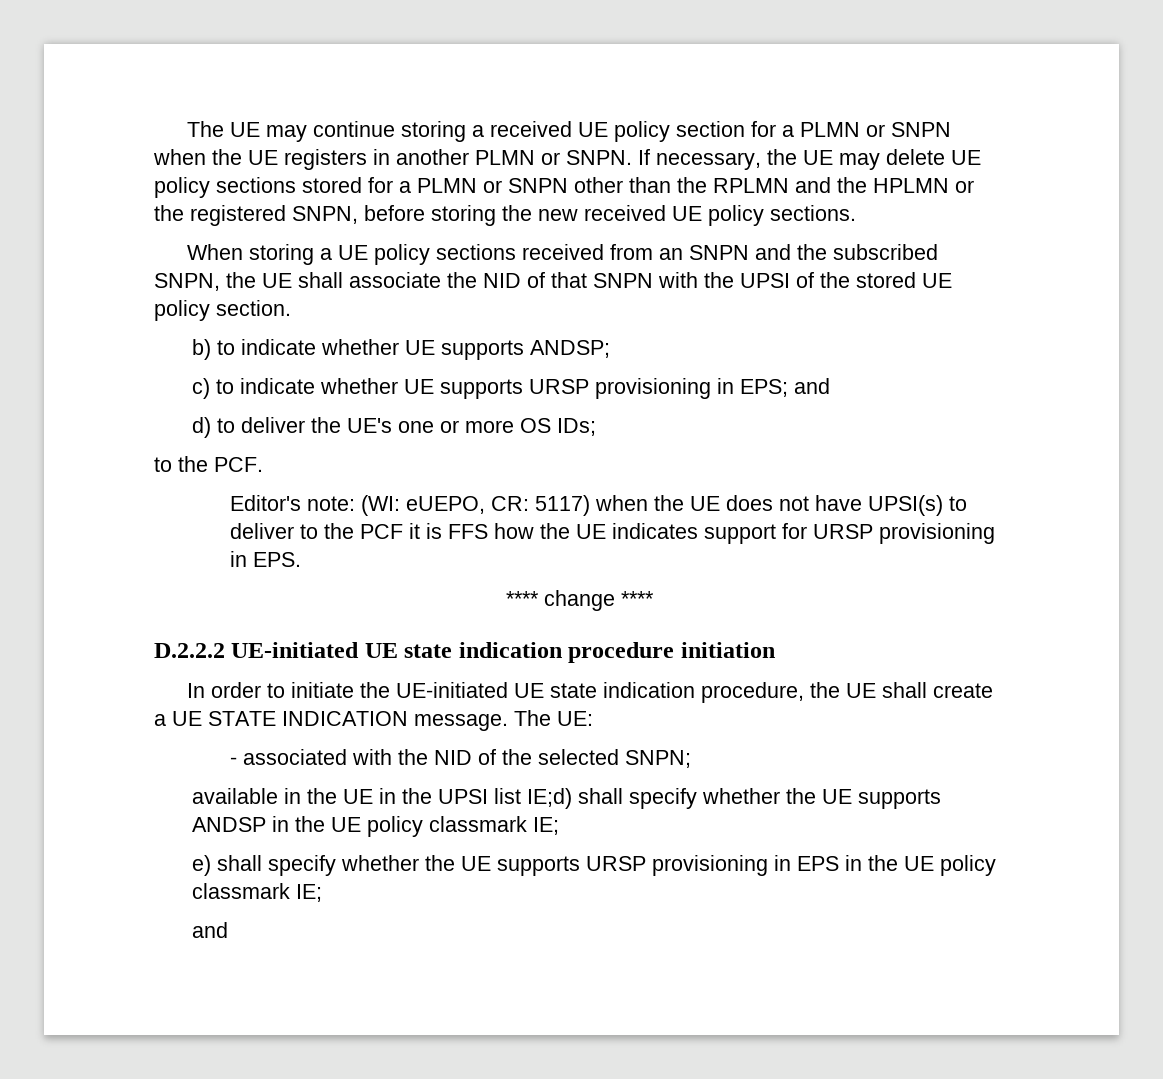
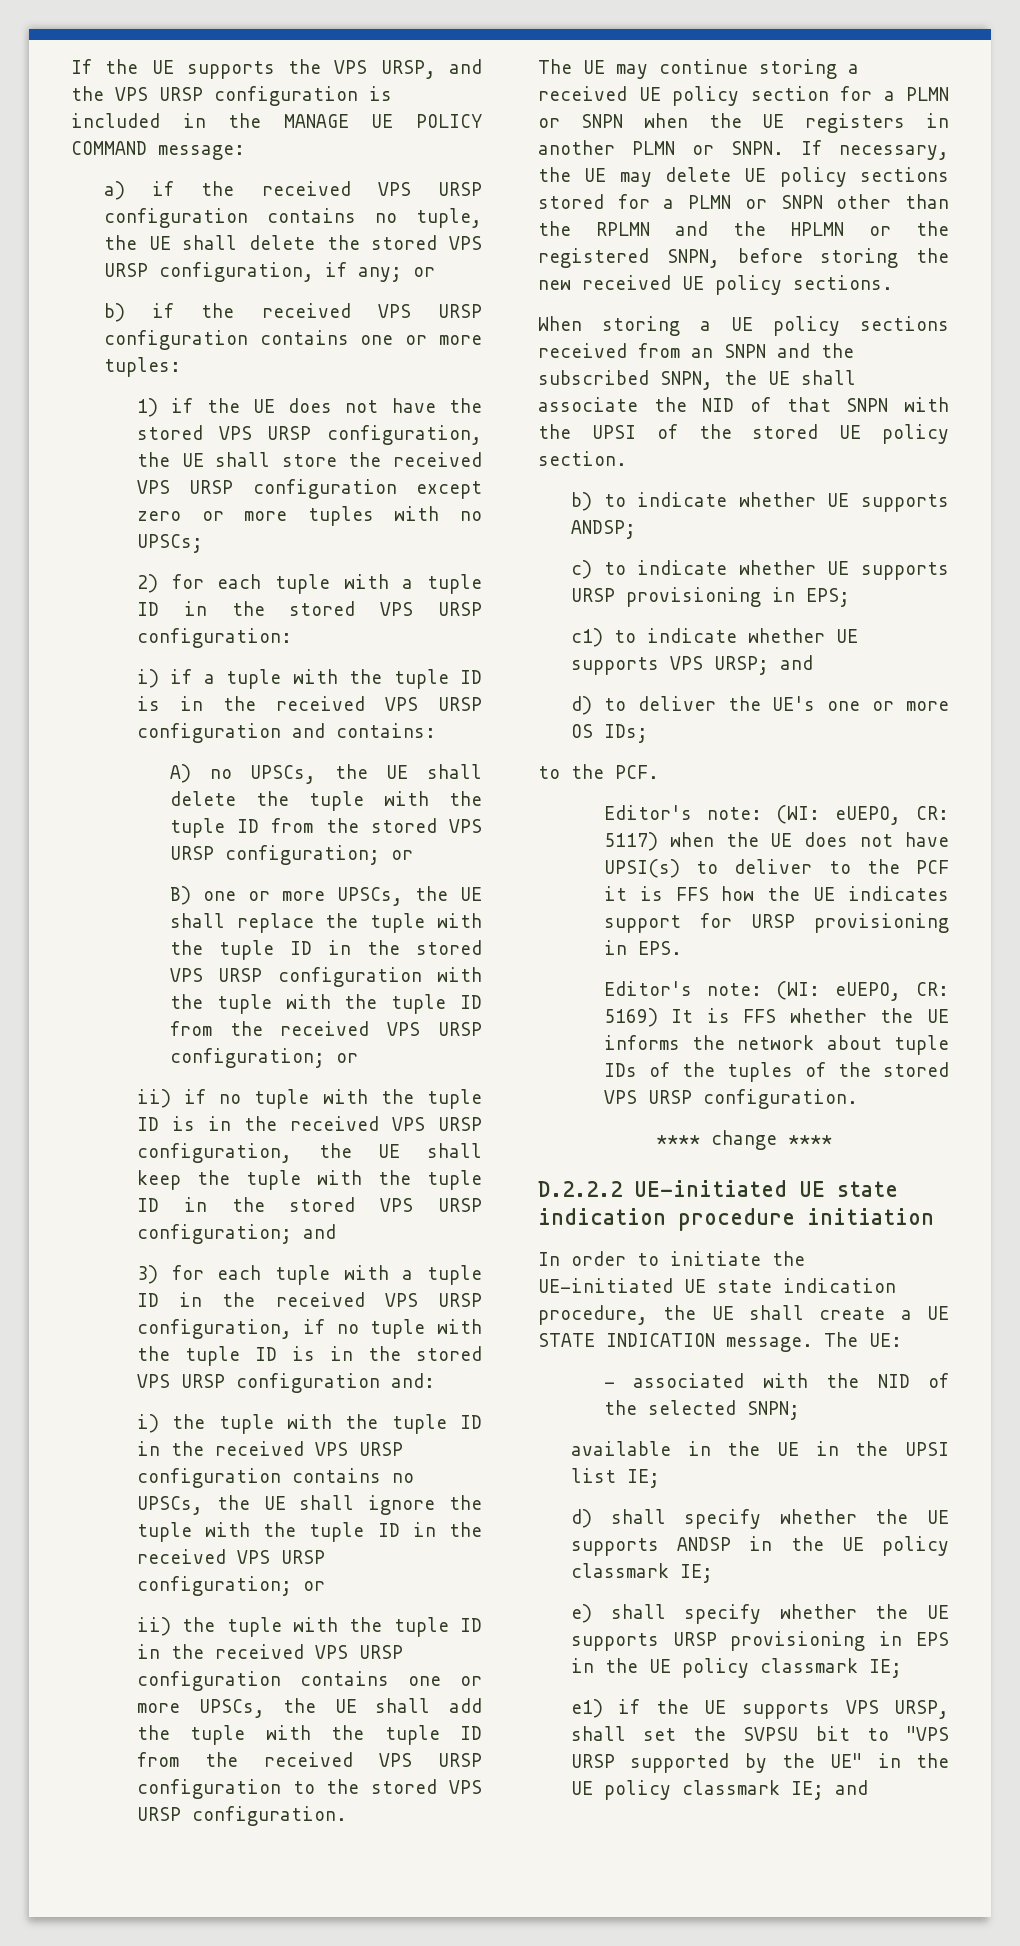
(187, 129) none -> [71,59,482,79] [71,86,392,106] [71,113,482,128] [71,141,245,160] [103,181,482,200] [103,208,482,228] [103,235,483,250] [103,262,435,282] [103,303,482,322] [103,330,483,350] [103,357,181,377] [136,398,482,417] [136,425,482,445] [136,452,482,467] [136,479,482,499] [136,506,482,526] [136,534,203,553] [136,574,483,594] [136,601,482,616] [136,628,292,648] [136,669,482,689] [136,696,482,711] [136,723,436,743] [169,764,482,784] [169,791,482,811] [169,818,482,838] [169,845,413,865] [169,886,482,906] [169,913,482,933] [169,940,482,960] [169,967,482,987] [169,994,482,1014] [169,1021,482,1036] [169,1048,358,1068] [136,1089,482,1109] [136,1116,482,1131] [136,1143,482,1163] [136,1170,482,1190] [136,1197,482,1212] [136,1224,336,1244] [136,1265,483,1285] [136,1292,482,1307] [136,1319,482,1339] [136,1346,482,1366] [136,1373,435,1393] [136,1414,482,1434] [136,1441,403,1456] [136,1468,414,1488] [136,1495,482,1515] [136,1522,483,1542] [136,1549,325,1564] [136,1576,325,1596] [136,1617,482,1637] [136,1644,403,1659] [136,1671,482,1691] [136,1698,482,1718] [136,1725,483,1745] [136,1752,482,1767] [136,1779,482,1799] [136,1806,347,1826] If the UE supports the VPS URSP, and the VPS URSP configuration is included in the MANAGE UE POLICY COMMAND message: // a) if the received VPS URSP configuration contains no tuple, the UE shall delete the stored VPS URSP configuration, if any; or // b) if the received VPS URSP configuration contains one or more tuples: // 1) if the UE does not have the stored VPS URSP configuration, the UE shall store the received VPS URSP configuration except zero or more tuples with no UPSCs; // 2) for each tuple with a tuple ID in the stored VPS URSP configuration: // i) if a tuple with the tuple ID is in the received VPS URSP configuration and contains: // A) no UPSCs, the UE shall delete the tuple with the tuple ID from the stored VPS URSP configuration; or // B) one or more UPSCs, the UE shall replace the tuple with the tuple ID in the stored VPS URSP configuration with the tuple with the tuple ID from the received VPS URSP configuration; or // ii) if no tuple with the tuple ID is in the received VPS URSP configuration, the UE shall keep the tuple with the tuple ID in the stored VPS URSP configuration; and // 3) for each tuple with a tuple ID in the received VPS URSP configuration, if no tuple with the tuple ID is in the stored VPS URSP configuration and: // i) the tuple with the tuple ID in the received VPS URSP configuration contains no UPSCs, the UE shall ignore the tuple with the tuple ID in the received VPS URSP configuration; or // ii) the tuple with the tuple ID in the received VPS URSP configuration contains one or more UPSCs, the UE shall add the tuple with the tuple ID from the received VPS URSP configuration to the stored VPS URSP configuration. //
(789, 388) none -> [570,628,858,647] [570,656,769,675] // c1) to indicate whether UE supports VPS URSP;
(302, 559) none -> [603,981,949,1001] [603,1008,949,1027] [603,1035,949,1055] [603,1062,949,1082] [603,1089,858,1109] // Editor's note: (WI: eUEPO, CR: 5169) It is FFS whether the UE informs the network about tuple IDs of the tuples of the stored VPS URSP configuration.
[527,788,573,809] IE;d) -> [626,1469,660,1488] [570,1509,592,1528] IE; // d)
(323, 893) none -> [570,1699,949,1719] [570,1726,949,1741] [570,1753,949,1773] [570,1780,824,1800] e1) if the UE supports VPS URSP, shall set the SVPSU bit to "VPS URSP supported by the UE" in the UE policy classmark IE;

